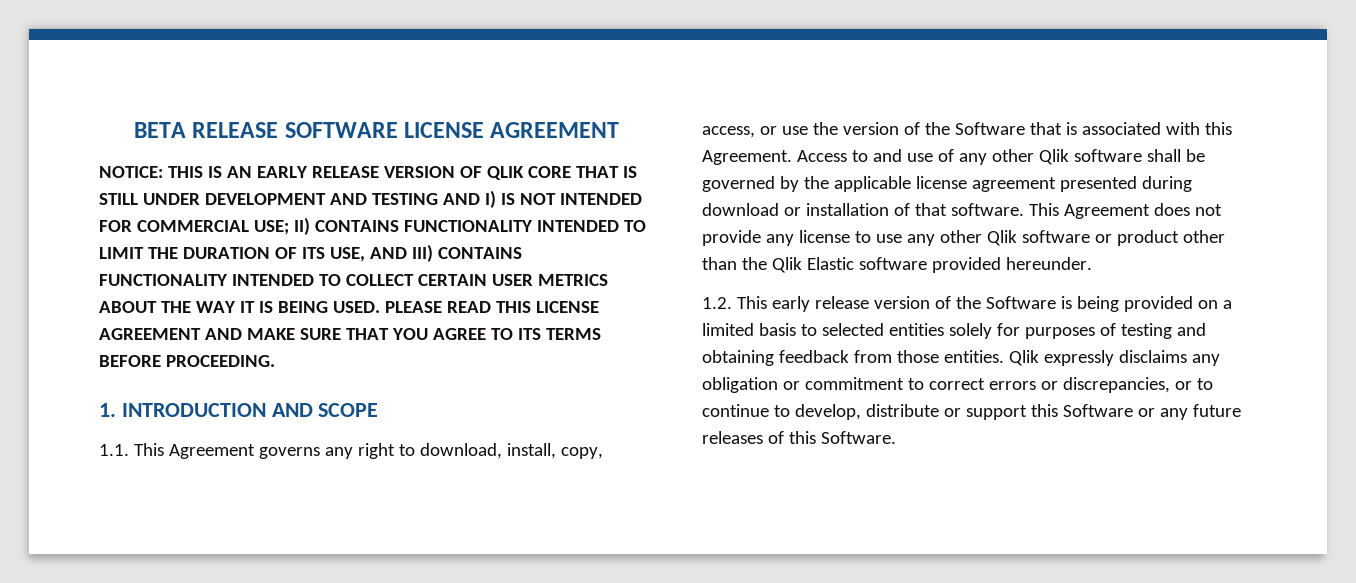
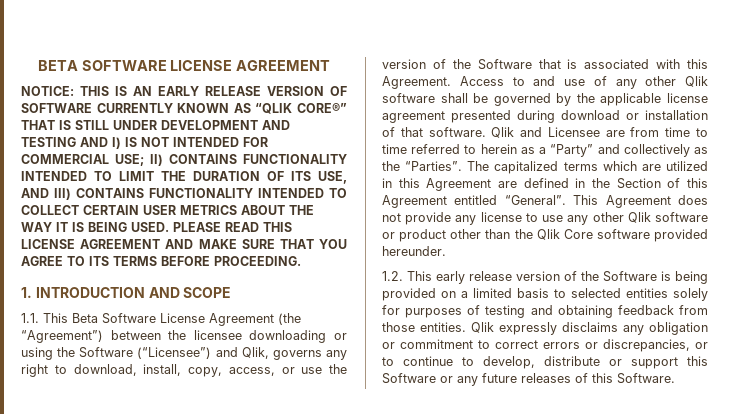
[192,122,279,138] RELEASE -> (78, 65) none
[486,166,571,180] QLIK CORE -> [21,103,347,114] SOFTWARE CURRENTLY KNOWN AS “QLIK CORE®”
[168,444,255,459] Agreement -> [72,313,301,326] [21,330,347,343] [21,347,269,360] Beta Software License Agreement (the “Agreement”) between the licensee downloading or using the Software (“Licensee”) and Qlik,
(1024, 209) none -> [491,127,708,138] [382,144,708,157] [382,161,708,174] [382,178,708,191] [382,195,566,208] Qlik and Licensee are from time to time referred to herein as a “Party” and collectively as the “Parties”. The capitalized terms which are utilized in this Agreement are defined in the Section of this Agreement entitled “General”.
[806,257,854,270] Elastic -> [563,229,593,239] Core

